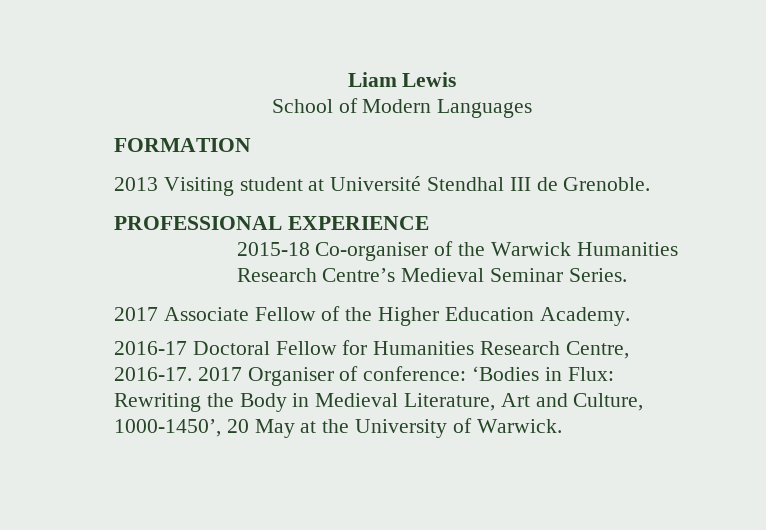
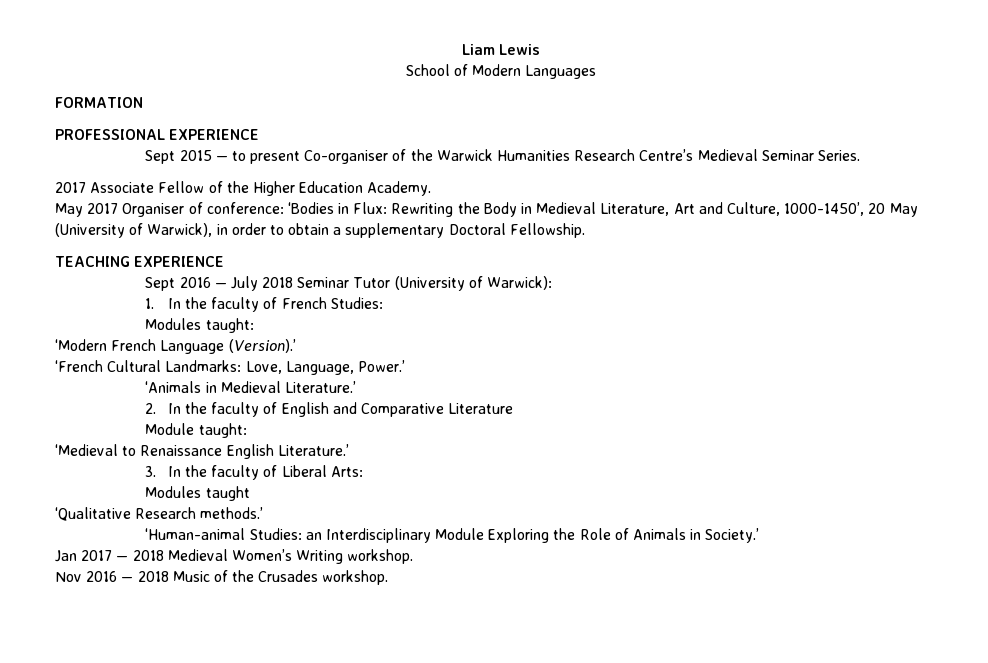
[114,176,651,196] [114,216,429,230] [236,242,310,256] 2013 Visiting student at Université Stendhal III de Grenoble. // PROFESSIONAL EXPERIENCE // 2015-18 -> [55,129,260,140] [145,150,301,164] PROFESSIONAL EXPERIENCE // Sept 2015 — to present
[114,340,629,359] [114,367,192,381] 2016-17 Doctoral Fellow for Humanities Research Centre, 2016-17. -> [55,203,83,217] May
[300,418,562,438] at the University of Warwick. -> [55,223,585,238] [55,256,225,267] [145,276,552,291] [145,297,383,312] [145,318,254,333] [55,339,296,354] [55,360,405,375] [145,381,356,393] [145,402,514,417] [145,423,247,438] [55,444,349,459] [145,465,363,480] [145,486,250,501] [55,507,264,521] [145,528,760,543] [55,549,414,564] [55,570,389,585] (University of Warwick), in order to obtain a supplementary Doctoral Fellowship. // TEACHING EXPERIENCE // Sept 2016 — July 2018 Seminar Tutor (University of Warwick): // 1. In the faculty of French Studies: // Modules taught: // ‘Modern French Language (Version).’ // ‘French Cultural Landmarks: Love, Language, Power.’ // ‘Animals in Medieval Literature.’ // 2. In the faculty of English and Comparative Literature // Module taught: // ‘Medieval to Renaissance English Literature.’ // 3. In the faculty of Liberal Arts: // Modules taught // ‘Qualitative Research methods.’ // ‘Human-animal Studies: an Interdisciplinary Module Exploring the Role of Animals in Society.’ // Jan 2017 — 2018 Medieval Women’s Writing workshop. // Nov 2016 — 2018 Music of the Crusades workshop.

